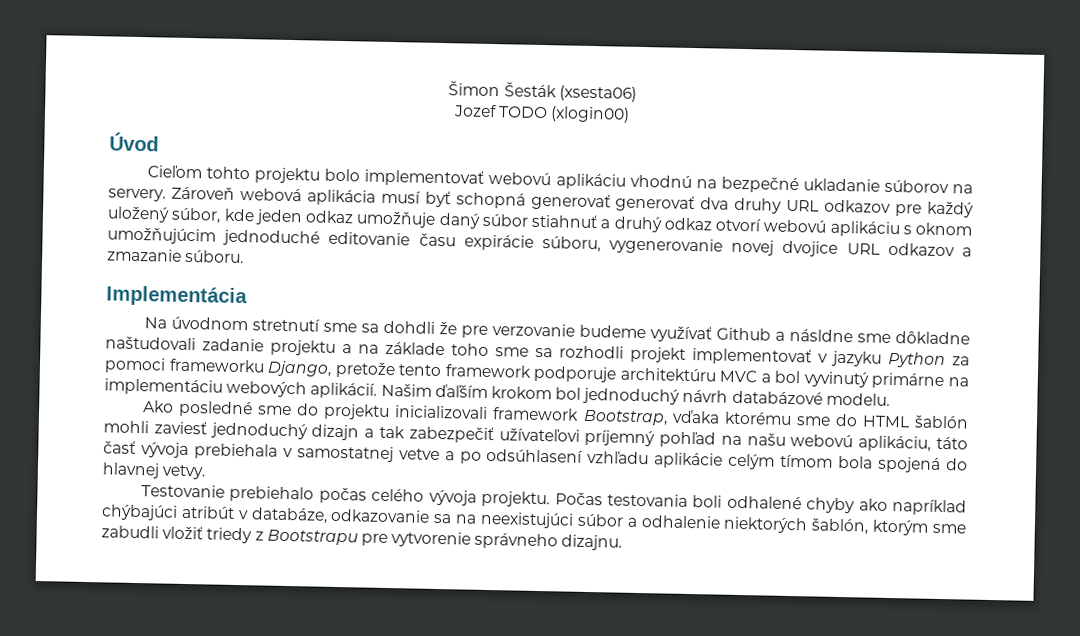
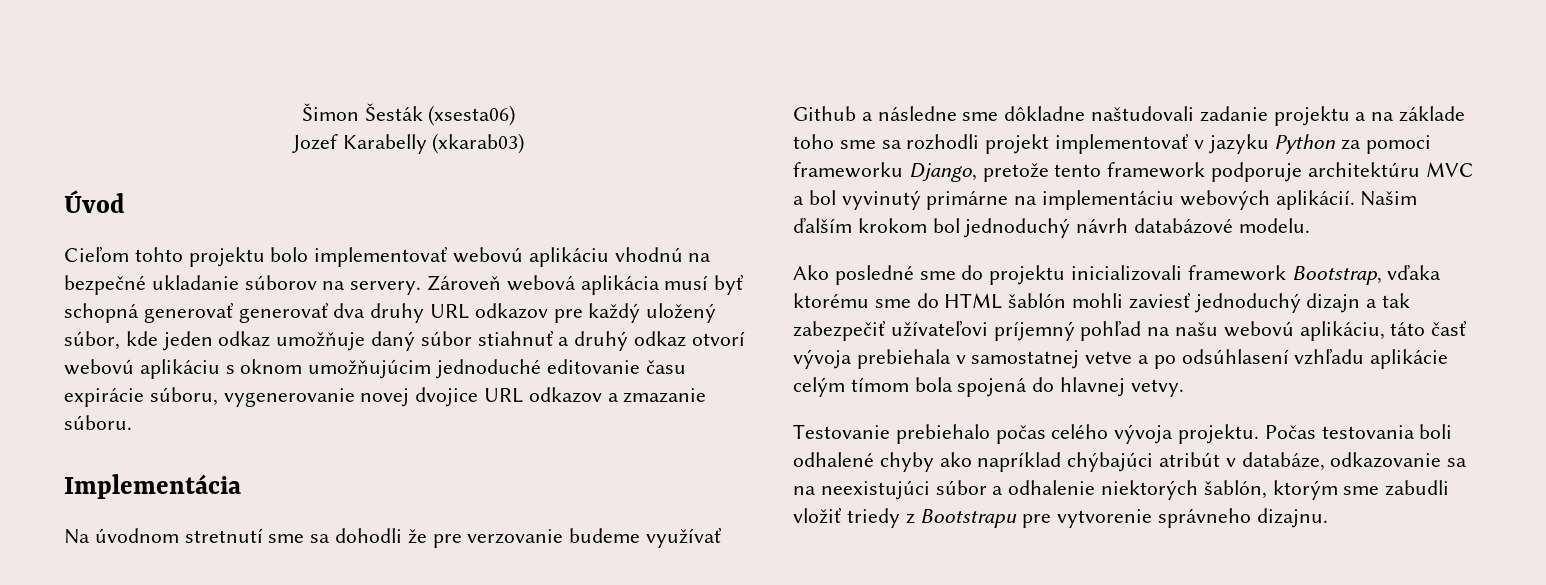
[498,106,631,123] TODO (xlogin00) -> [342,133,525,154] Karabelly (xkarab03)
[383,320,436,334] dohdli -> [335,528,403,543] dohodli
[789,328,854,343] násldne -> [877,106,957,121] následne
[434,383,488,398] ďaľším -> [793,218,852,233] ďalším

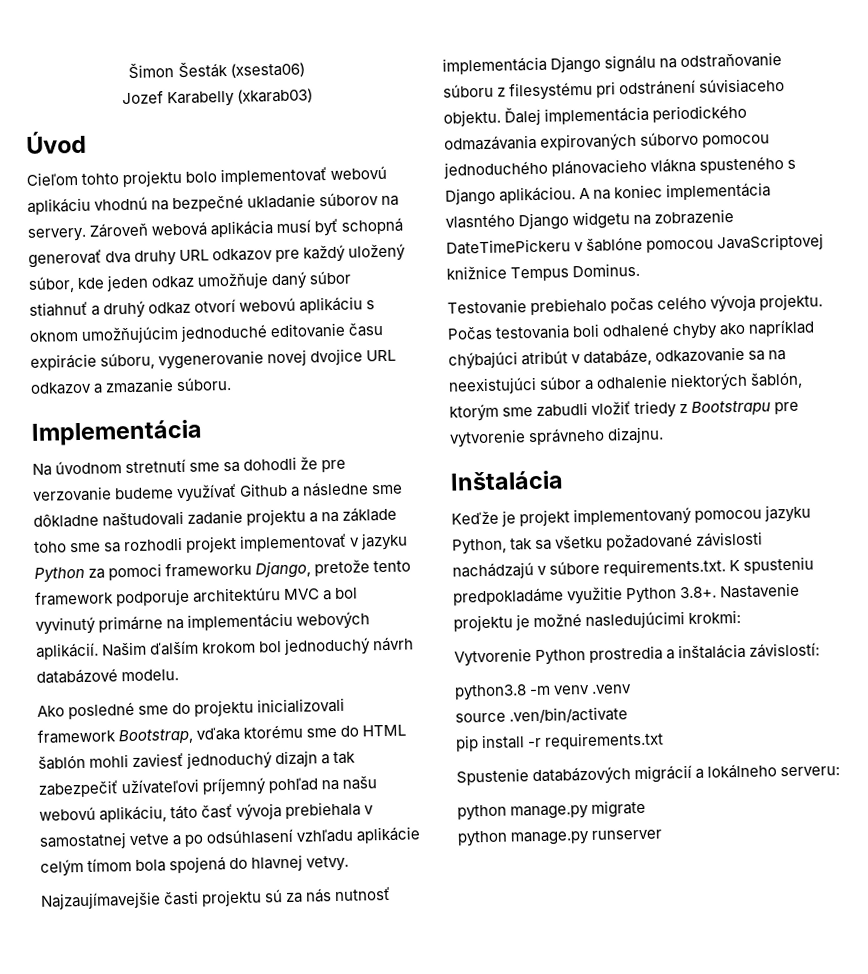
[238,303,328,323] generovať -> (102, 258) none
(1184, 388) none -> [40,886,392,910] [442,52,783,75] [443,77,786,101] [443,104,748,127] [444,131,771,152] [443,156,797,179] [445,182,772,206] [445,209,735,231] [446,233,825,255] [446,262,641,282] // Najzaujímavejšie časti projektu sú za nás nutnosť implementácia Django signálu na odstraňovanie súboru z filesystému pri odstránení súvisiaceho objektu. Ďalej implementácia periodického odmazávania expirovaných súborvo pomocou jednoduchého plánovacieho vlákna spusteného s Django aplikáciou. A na koniec implementácia vlasntého Django widgetu na zobrazenie DateTimePickeru v šablóne pomocou JavaScriptovej knižnice Tempus Dominus.
(1328, 518) none -> [450,470,564,491] [451,504,812,527] [452,531,764,555] [452,556,815,580] [453,582,801,606] [453,609,742,632] [454,642,821,667] [454,684,633,701] [455,706,629,724] [455,731,665,752] [456,763,841,786] [457,799,647,821] [457,829,663,847] // Inštalácia // Keďže je projekt implementovaný pomocou jazyku Python, tak sa všetku požadované závislosti nachádzajú v súbore requirements.txt. K spusteniu predpokladáme využitie Python 3.8+. Nastavenie projektu je možné nasledujúcimi krokmi: // Vytvorenie Python prostredia a inštalácia závislostí: // python3.8 -m venv .venv // source .ven/bin/activate // pip install -r requirements.txt // Spustenie databázových migrácií a lokálneho serveru: // python manage.py migrate // python manage.py runserver

